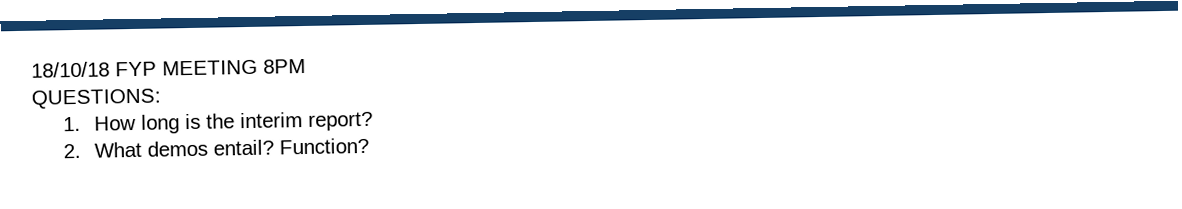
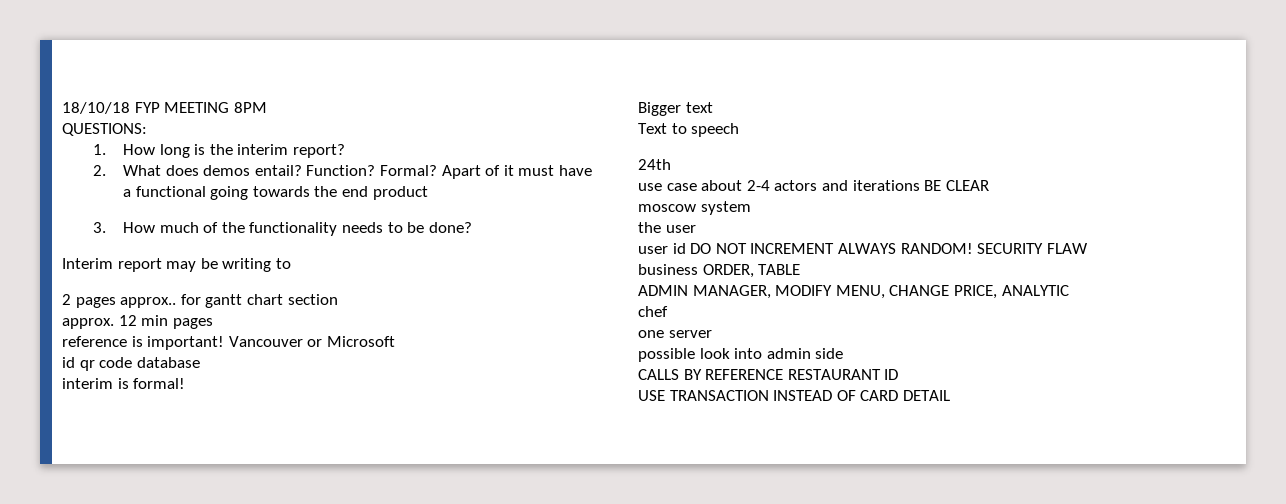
(142, 149) none -> [165,165,199,176] does
(369, 146) none -> [379,165,592,179] [123,186,428,200] [92,222,472,236] [62,258,291,272] [62,294,338,308] [62,315,213,329] [62,336,395,350] [62,357,200,371] [62,378,186,389] [638,102,713,116] [638,123,740,137] [638,159,671,170] [638,180,989,191] [638,201,751,215] [638,222,696,233] [638,243,1088,254] [638,264,801,278] [638,285,1069,299] [638,306,668,317] [638,330,712,338] [638,348,844,362] [638,369,899,380] [638,390,950,401] Formal? Apart of it must have a functional going towards the end product // 3. How much of the functionality needs to be done? // Interim report may be writing to // 2 pages approx.. for gantt chart section // approx. 12 min pages // reference is important! Vancouver or Microsoft // id qr code database // interim is formal! // Bigger text // Text to speech // 24th // use case about 2-4 actors and iterations BE CLEAR // moscow system // the user // user id DO NOT INCREMENT ALWAYS RANDOM! SECURITY FLAW // business ORDER, TABLE // ADMIN MANAGER, MODIFY MENU, CHANGE PRICE, ANALYTIC // chef // one server // possible look into admin side // CALLS BY REFERENCE RESTAURANT ID // USE TRANSACTION INSTEAD OF CARD DETAIL

